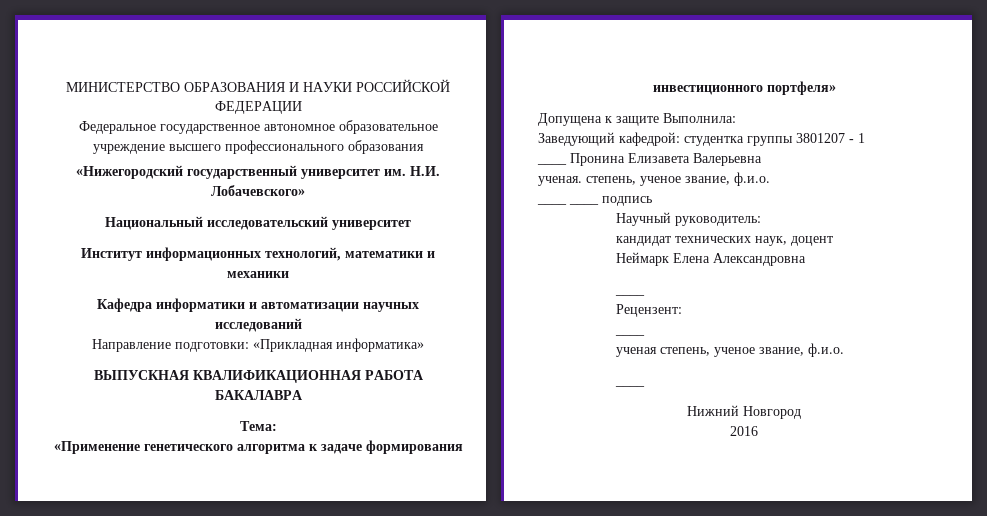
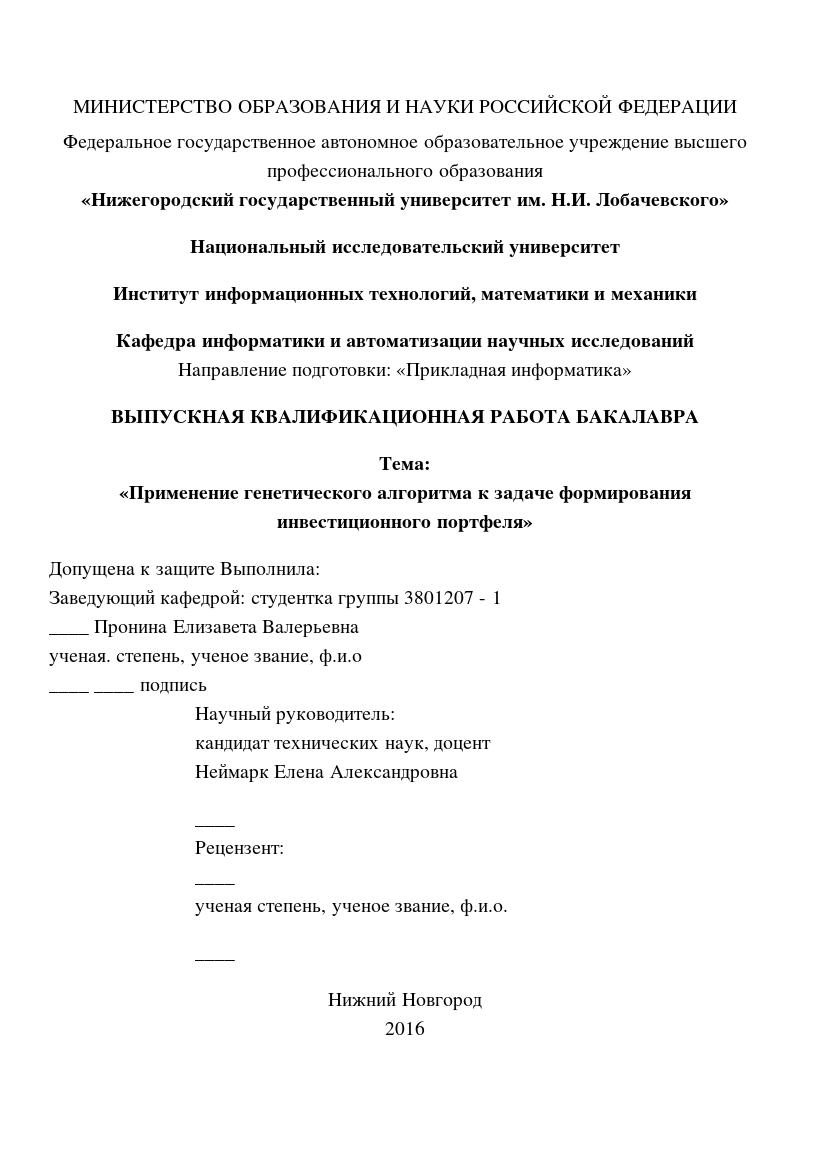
[734,172,770,186] ф.и.о. -> [319,649,363,667] ф.и.о

